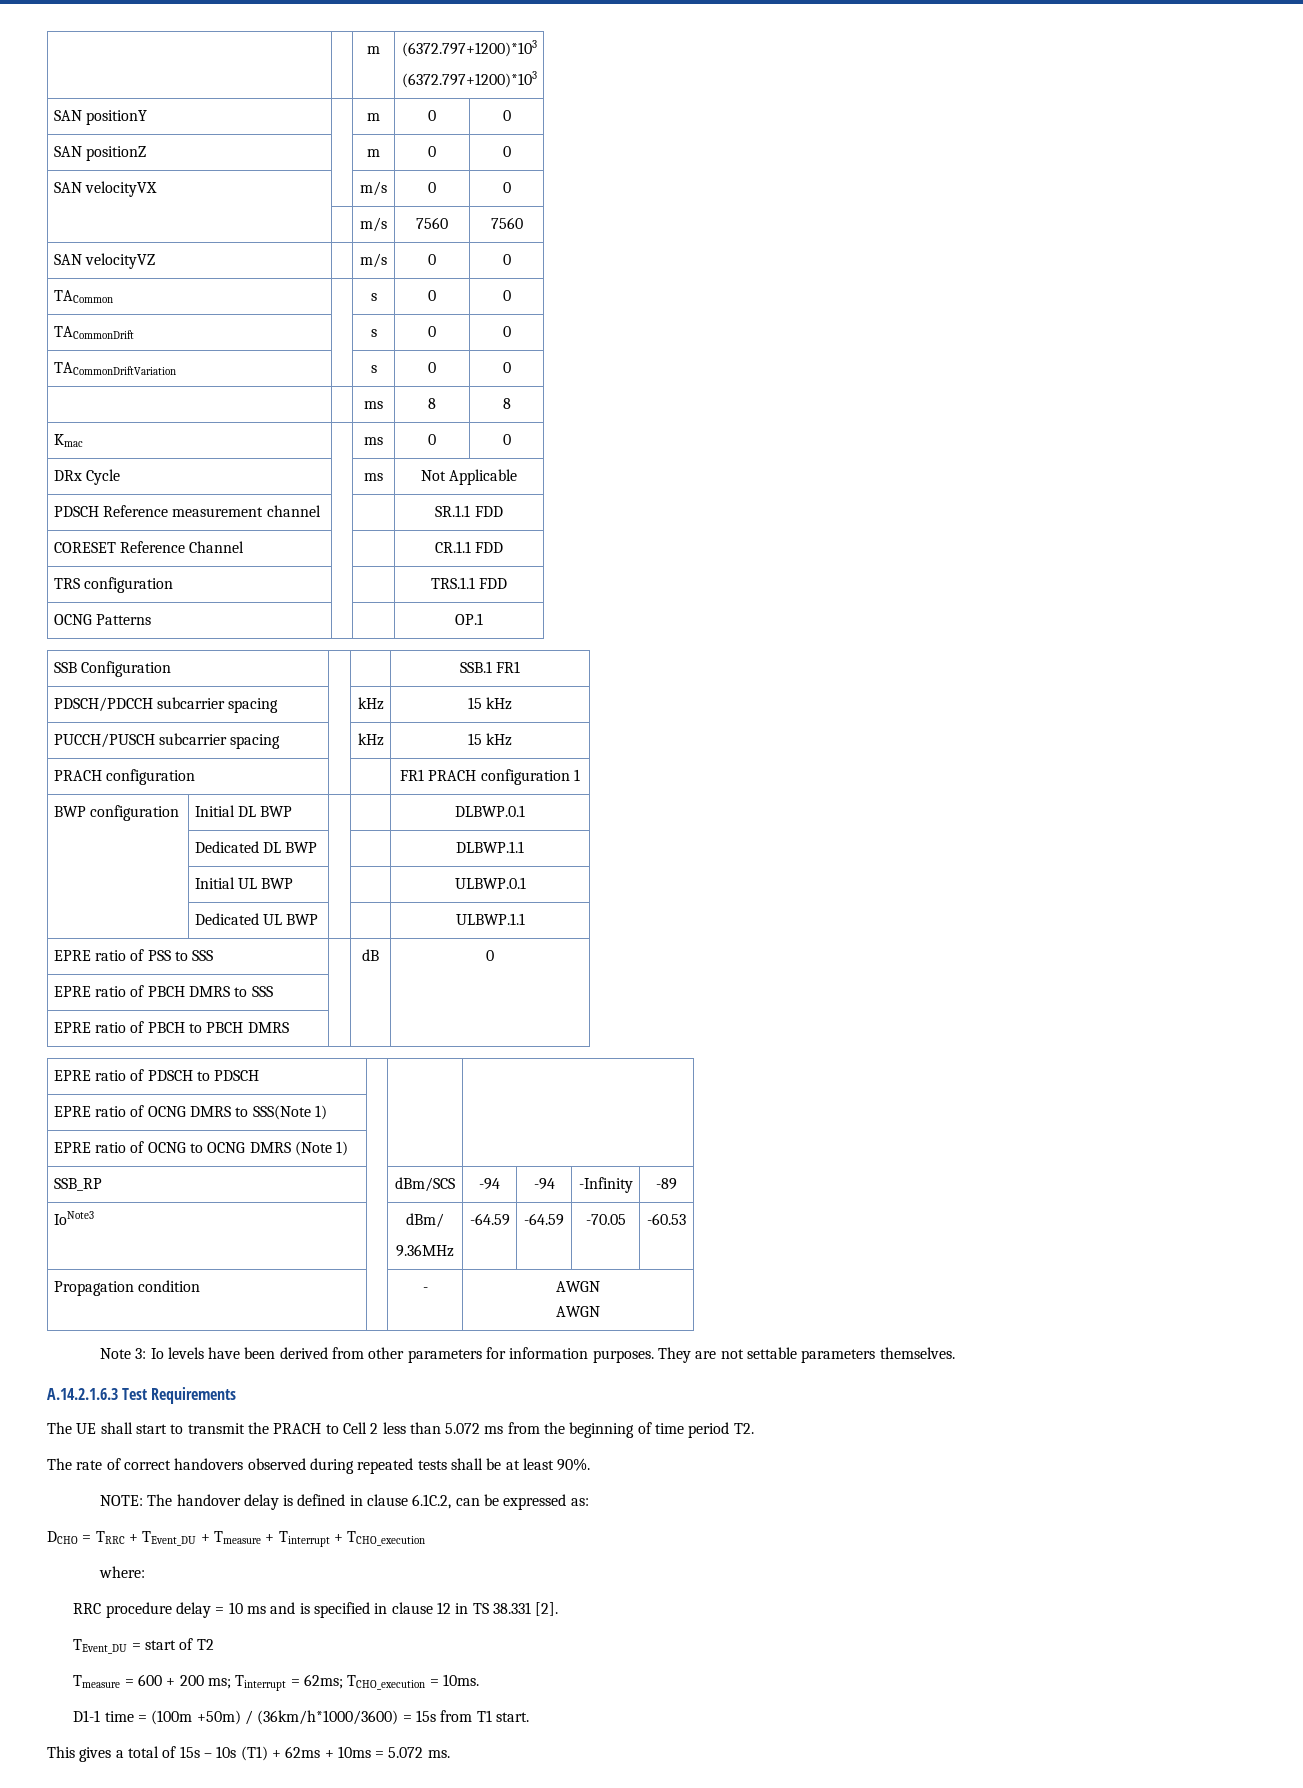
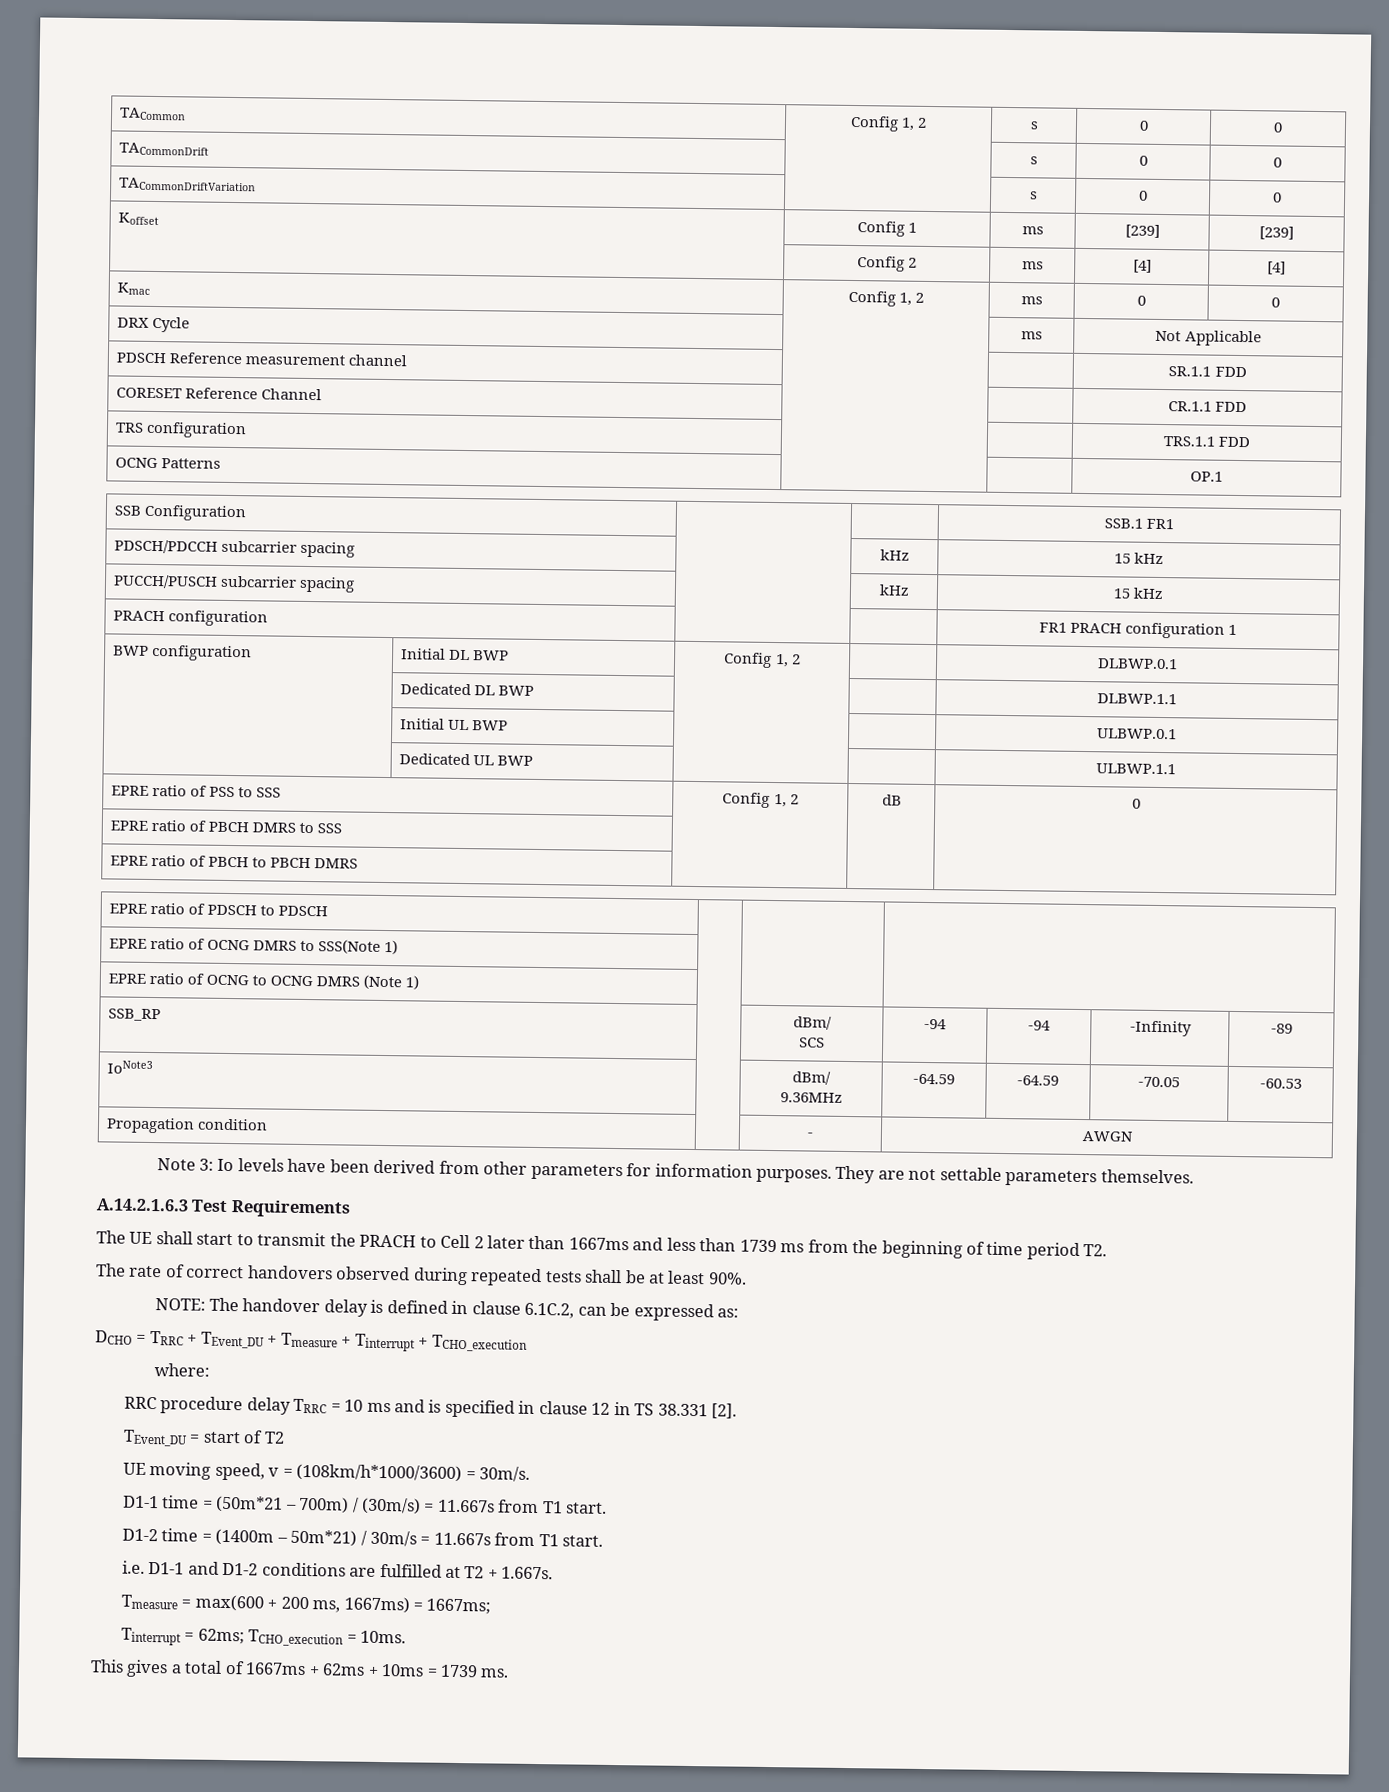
[367,46,380,54] [401,40,537,57] [401,71,537,88] [53,110,148,125] [367,113,380,121] [428,110,436,121] [502,110,511,121] [53,146,147,161] [367,149,380,157] [428,146,436,157] [502,146,511,157] [53,181,158,197] [360,181,387,196] [428,182,436,193] [502,182,511,193] [360,217,387,232] [416,217,448,229] [490,217,523,229] [53,253,156,269] [360,253,387,268] [428,254,436,265] [502,254,511,265] [53,290,113,303] | | m | (6372.797+1200)*103 // (6372.797+1200)*103 // SAN positionY | | m | 0 | 0 // SAN positionZ | | m | 0 | 0 // SAN velocityVX | | m/s | 0 | 0 // | | m/s | 7560 | 7560 // SAN velocityVZ | | m/s | 0 | 0 // TACommon | -> [118,107,186,121] [849,115,928,132] TACommon | Config 1, 2
[364,401,383,409] [428,398,436,409] [502,398,511,409] [53,434,83,447] | | ms | 8 | 8 // Kmac | -> [117,212,159,226] [856,221,918,237] [1021,226,1044,235] [1124,224,1160,238] [1259,226,1294,240] [856,256,918,272] [1021,261,1044,270] [1132,259,1152,273] [1267,261,1286,275] [116,282,150,295] [847,290,925,307] Koffset | Config 1 | ms | [239] | [239] // | Config 2 | ms | [4] | [4] // Kmac | Config 1, 2
[53,470,82,481] DRx -> [116,317,149,328] DRX
(293, 811) none -> [723,652,801,668] Config 1, 2
(214, 955) none -> [722,792,799,808] Config 1, 2
[395,1177,455,1192] dBm/SCS -> [793,1016,832,1030] [799,1037,825,1048] dBm/ // SCS
[556,1306,600,1317] // AWGN -> (1133, 1136) none
(379, 1428) none -> [487,1235,664,1251] later than 1667ms and
[445,1423,481,1434] 5.072 -> [739,1239,777,1253] 1739
(212, 1610) none -> [293,1398,328,1414] TRRC
(214, 1644) none -> [122,1462,530,1483] [122,1495,608,1515] [121,1528,604,1547] [121,1560,554,1580] // UE moving speed, v = (108km/h*1000/3600) = 30m/s. // D1-1 time = (50m*21 – 700m) / (30m/s) = 11.667s from T1 start. // D1-2 time = (1400m – 50m*21) / 30m/s = 11.667s from T1 start. // i.e. D1-1 and D1-2 conditions are fulfilled at T2 + 1.667s.
[138,1674,163,1686] 600 -> [194,1594,264,1612] max(600
[208,1678,232,1689] ms; -> [312,1596,492,1615] ms, 1667ms) = 1667ms; //
[73,1710,529,1725] // D1-1 time = (100m +50m) / (36km/h*1000/3600) = 15s from T1 start. -> (407, 1637) none
[179,1746,268,1761] 15s – 10s (T1) -> [245,1662,307,1676] 1667ms
[388,1747,424,1758] 5.072 -> [440,1664,479,1678] 1739

